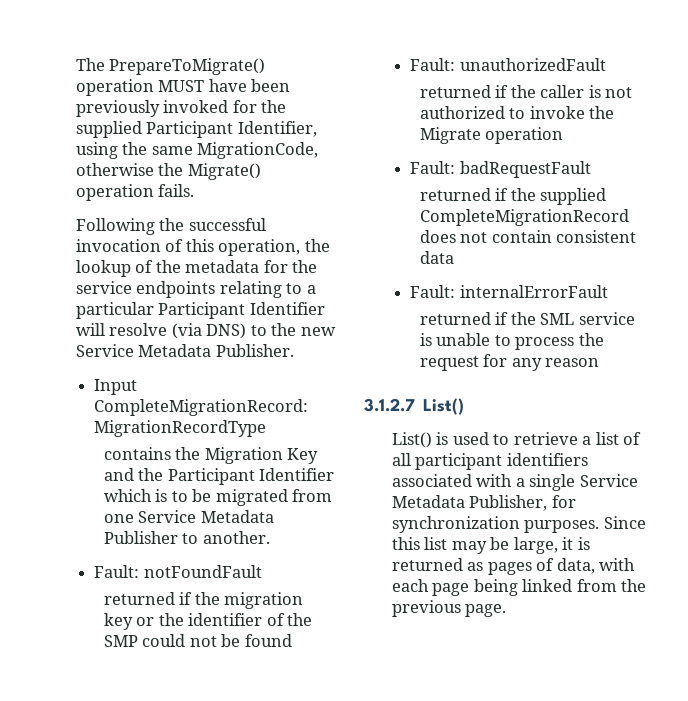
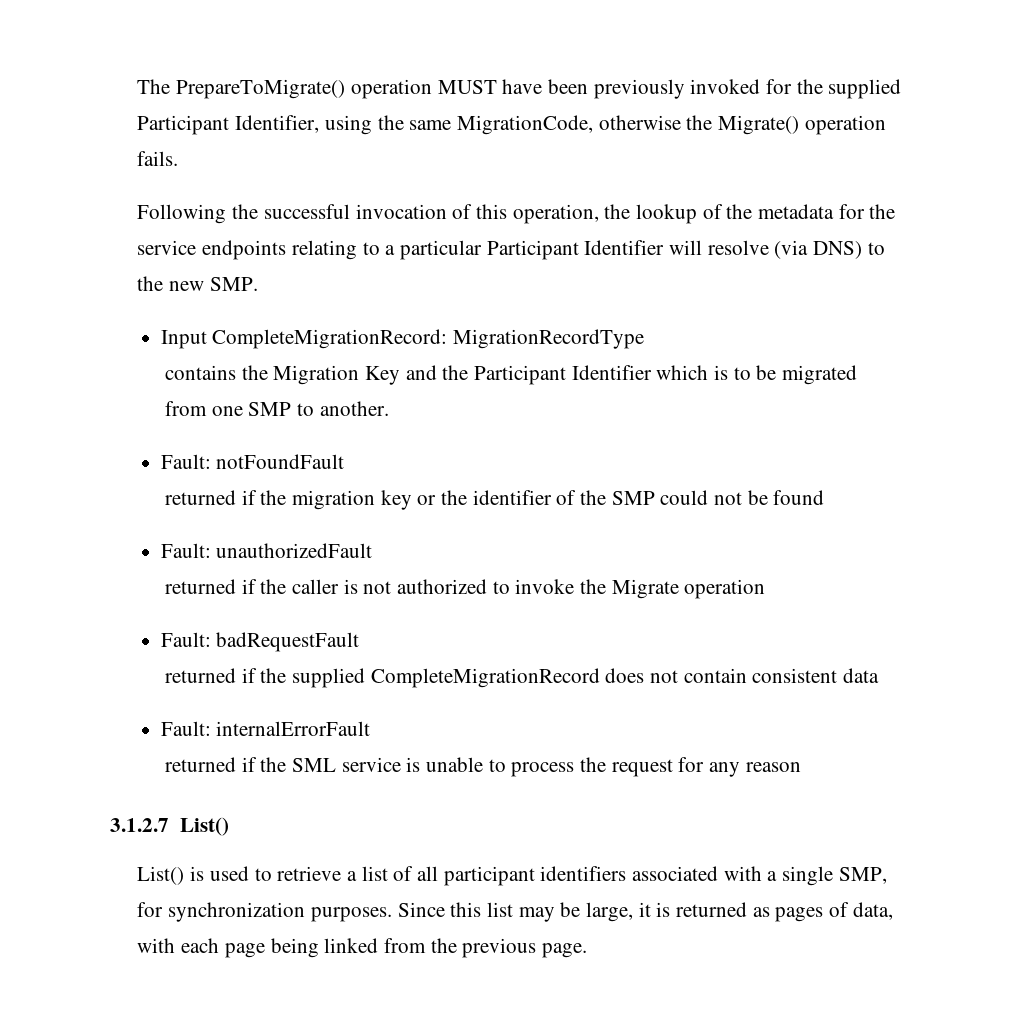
[75,344,294,357] Service Metadata Publisher. -> [209,277,258,291] SMP.
[138,510,274,523] [103,531,178,544] Service Metadata Publisher -> [248,402,292,416] SMP
[579,474,638,487] [391,495,548,511] Service Metadata Publisher, -> [838,867,887,884] SMP,

